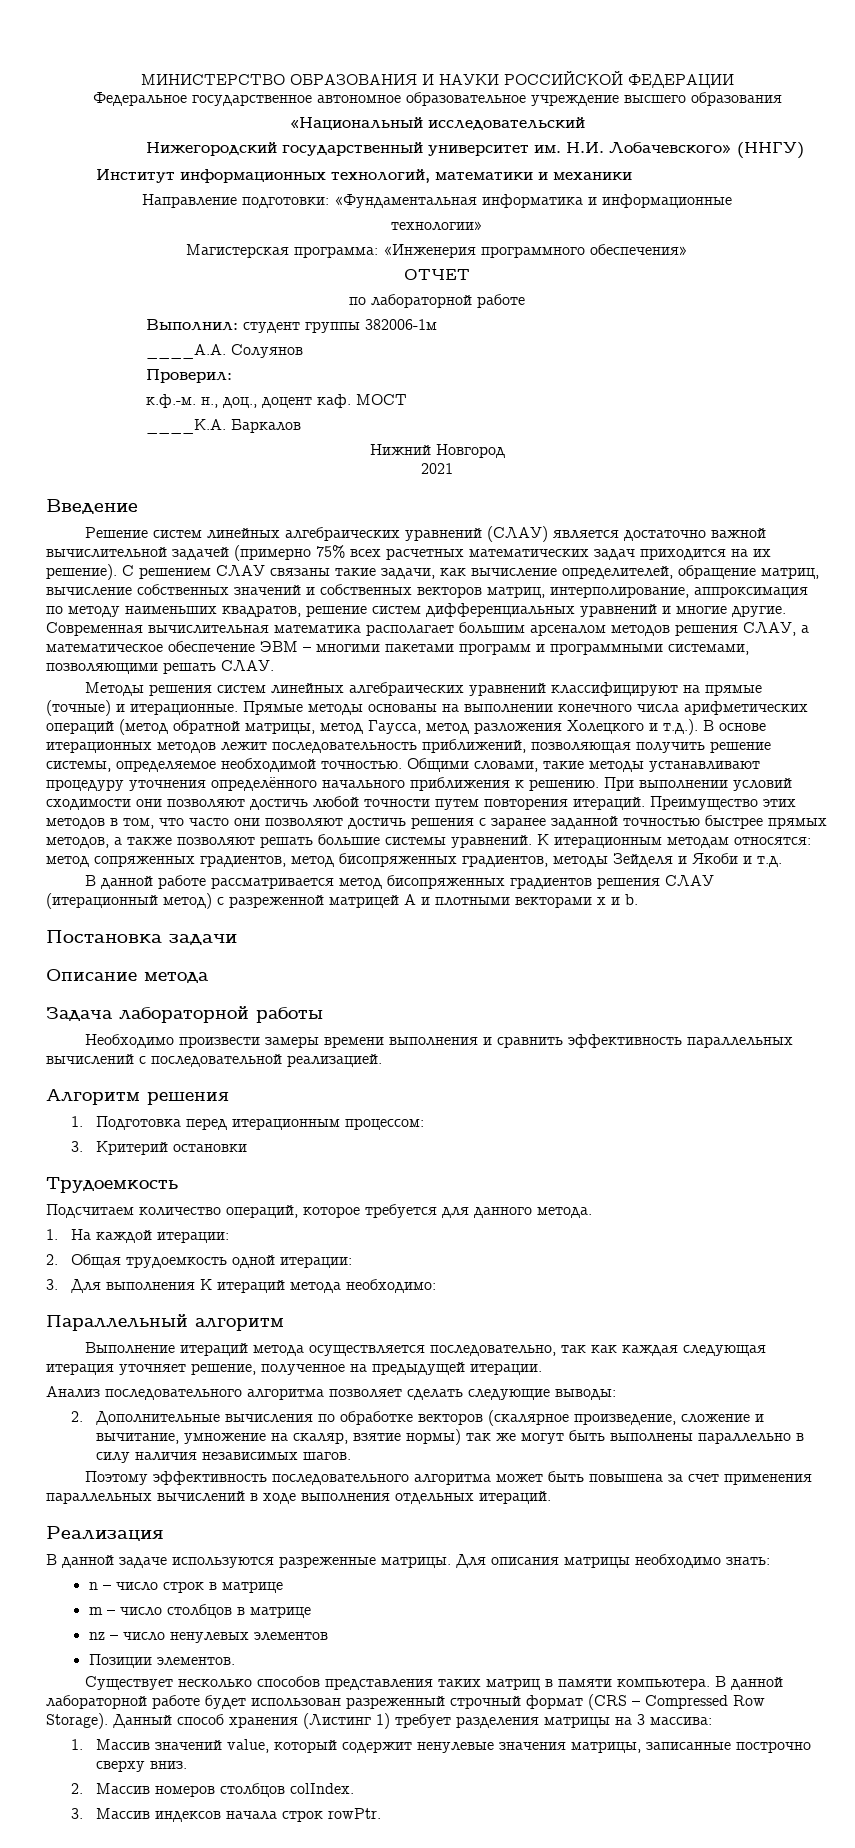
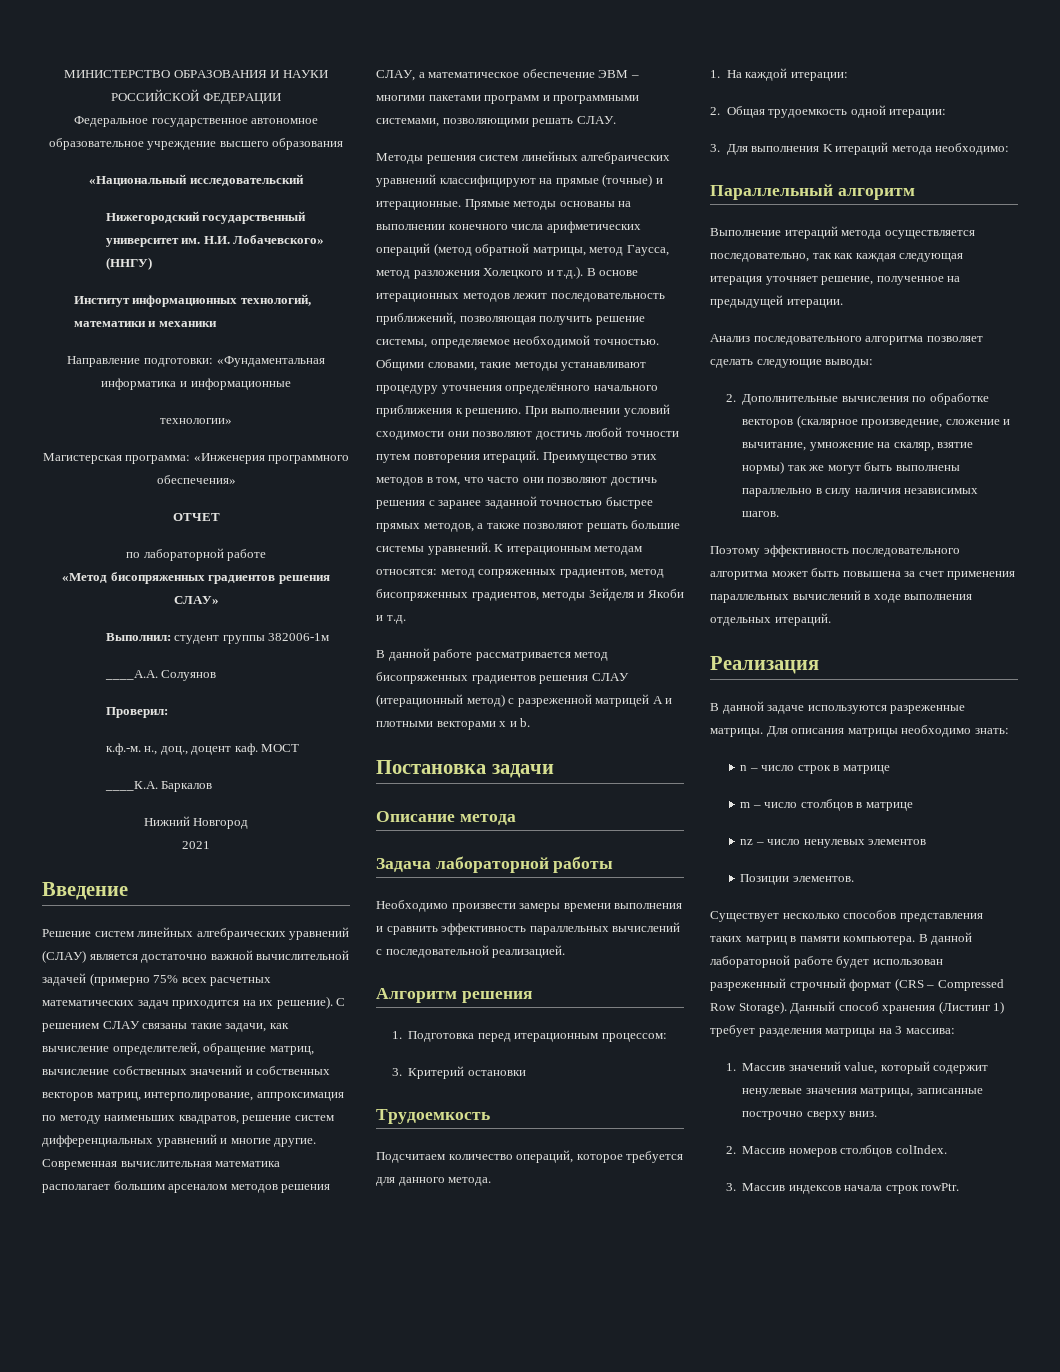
(525, 301) none -> [62,572,330,584] [173,596,219,604] // «Метод бисопряженных градиентов решения СЛАУ»

